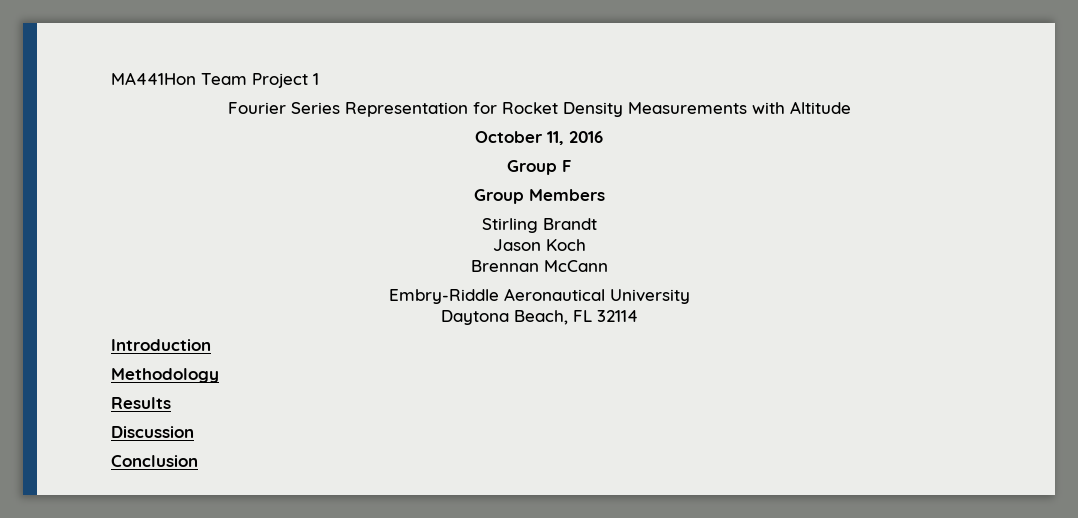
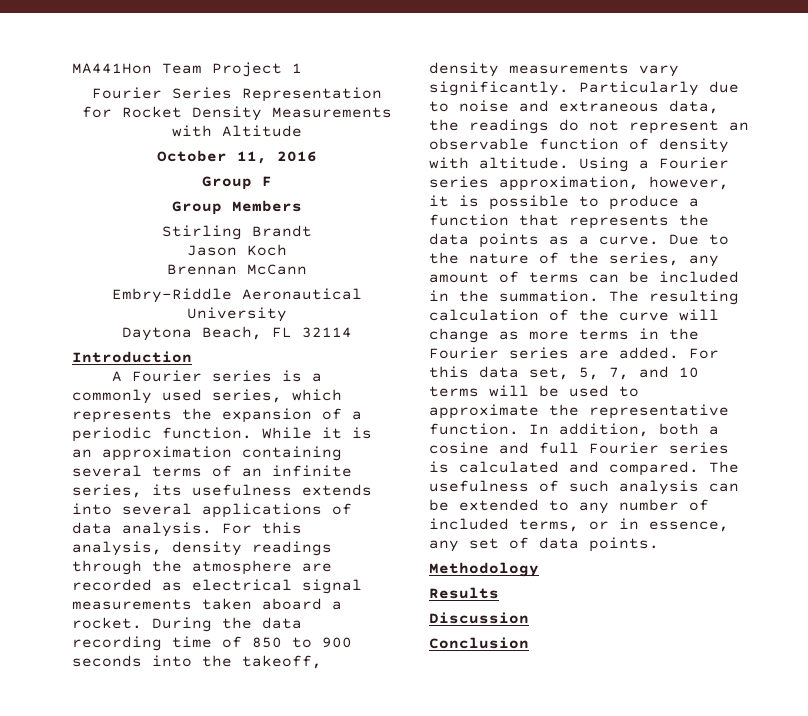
(211, 345) none -> [111,370,322,382] [72,389,342,404] [72,408,362,423] [72,427,372,442] [72,446,342,461] [72,465,352,477] [72,484,372,498] [72,503,352,518] [72,522,302,537] [72,541,332,556] [72,560,332,575] [72,579,362,594] [72,598,342,610] [72,617,302,632] [72,636,352,651] [72,655,322,669] [429,62,679,77] [429,81,739,96] [429,100,719,114] [429,119,749,134] [429,138,729,153] [429,157,729,172] [429,176,729,191] [429,195,699,210] [429,214,709,229] [429,233,729,248] [429,252,719,267] [429,271,739,283] [429,290,739,305] [429,309,719,321] [429,328,699,343] [429,347,719,359] [429,366,699,380] [429,385,639,397] [429,404,729,419] [429,423,719,437] [429,442,729,454] [429,461,739,476] [429,480,739,495] [429,499,709,514] [429,518,729,532] [429,537,659,552] // A Fourier series is a commonly used series, which represents the expansion of a periodic function. While it is an approximation containing several terms of an infinite series, its usefulness extends into several applications of data analysis. For this analysis, density readings through the atmosphere are recorded as electrical signal measurements taken aboard a rocket. During the data recording time of 850 to 900 seconds into the takeoff, density measurements vary significantly. Particularly due to noise and extraneous data, the readings do not represent an observable function of density with altitude. Using a Fourier series approximation, however, it is possible to produce a function that represents the data points as a curve. Due to the nature of the series, any amount of terms can be included in the summation. The resulting calculation of the curve will change as more terms in the Fourier series are added. For this data set, 5, 7, and 10 terms will be used to approximate the representative function. In addition, both a cosine and full Fourier series is calculated and compared. The usefulness of such analysis can be extended to any number of included terms, or in essence, any set of data points.

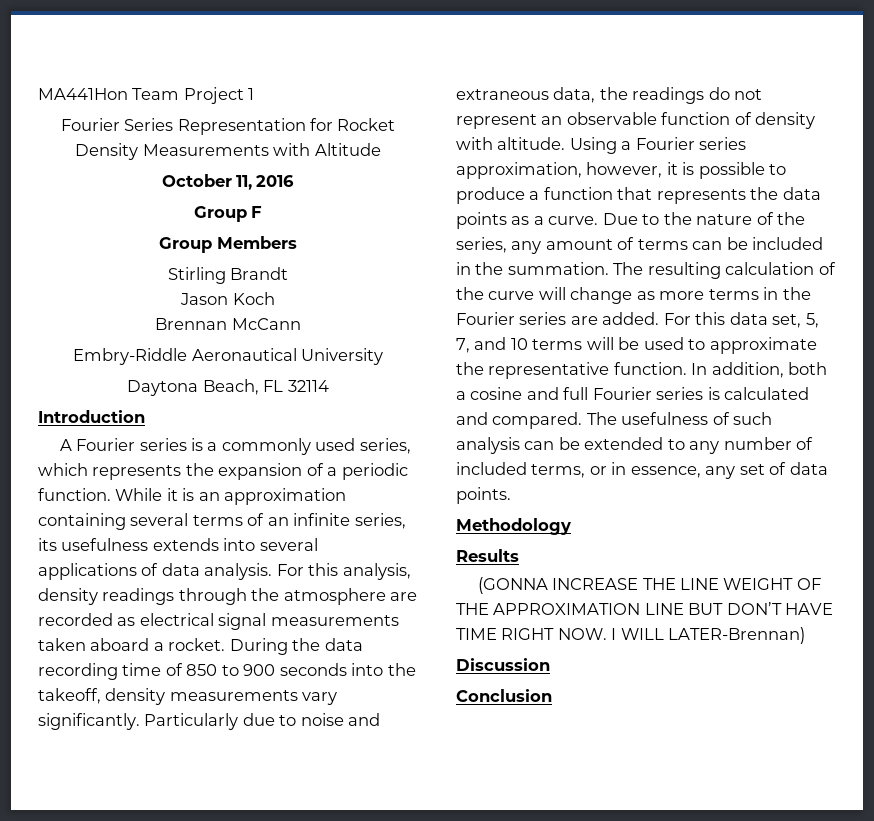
(499, 593) none -> [477,577,821,594] [456,602,834,615] [456,627,806,644] // (GONNA INCREASE THE LINE WEIGHT OF THE APPROXIMATION LINE BUT DON’T HAVE TIME RIGHT NOW. I WILL LATER-Brennan)

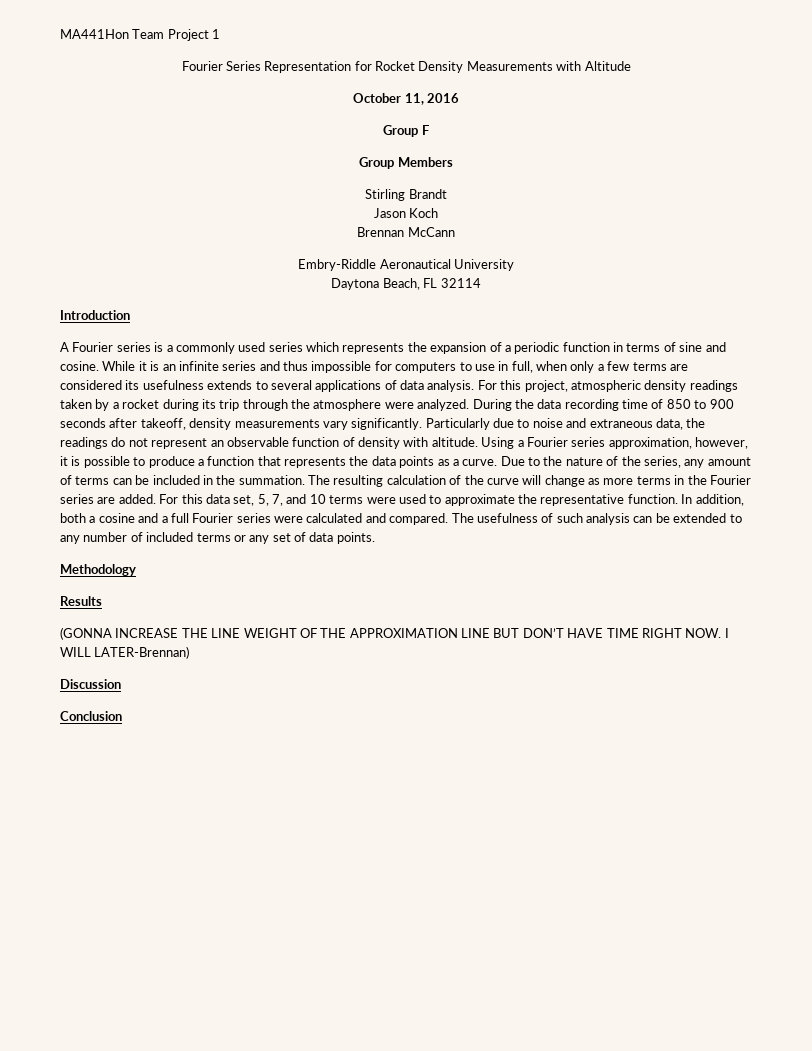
[359,438,411,454] series, -> [268,342,303,352] series
[38,488,347,505] [38,513,406,530] function. While it is an approximation containing several terms of an infinite series, -> [562,342,726,352] [60,361,688,373] [60,380,122,390] function in terms of sine and cosine. While it is an infinite series and thus impossible for computers to use in full, when only a few terms are considered
[223,538,256,551] into -> [255,381,268,390] to
[342,563,411,580] [38,588,418,605] [38,613,399,630] [38,638,226,651] analysis, density readings through the atmosphere are recorded as electrical signal measurements taken aboard a rocket. -> [524,380,738,392] [60,399,470,411] project, atmospheric density readings taken by a rocket during its trip through the atmosphere were analyzed.
[351,663,416,676] into the -> [109,418,138,428] after
[586,337,640,350] will be -> [366,497,396,504] were
(559, 393) none -> [161,516,168,523] a
[707,387,720,400] is -> [274,516,303,523] were
[531,462,701,478] terms, or in essence, -> [196,533,246,542] terms or

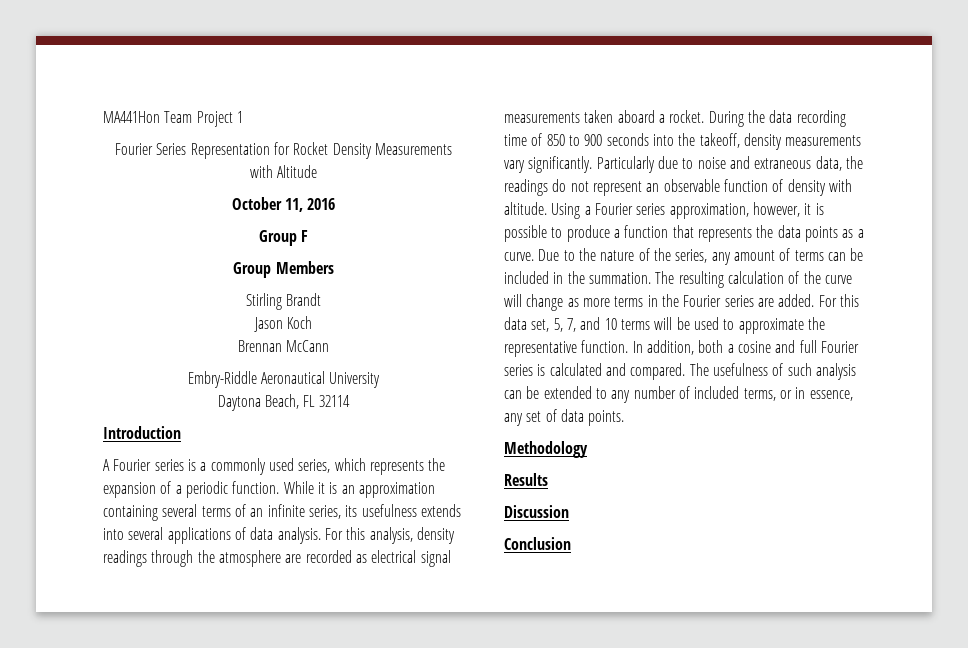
[268,342,303,352] series -> [298,459,331,473] series,
[562,342,726,352] [60,361,688,373] [60,380,122,390] function in terms of sine and cosine. While it is an infinite series and thus impossible for computers to use in full, when only a few terms are considered -> [232,481,435,498] [103,504,341,521] function. While it is an approximation containing several terms of an infinite series,
[255,381,268,390] to -> [103,528,124,540] into
[524,380,738,392] [60,399,470,411] project, atmospheric density readings taken by a rocket during its trip through the atmosphere were analyzed. -> [369,527,455,544] [103,550,451,567] [504,110,705,123] analysis, density readings through the atmosphere are recorded as electrical signal measurements taken aboard a rocket.
[109,418,138,428] after -> [652,133,696,146] into the
[366,497,396,504] were -> [654,317,690,330] will be
[161,516,168,523] a -> (796, 346) none
[274,516,303,523] were -> [537,364,546,376] is
[196,533,246,542] terms or -> [743,387,853,401] terms, or in essence,
[60,627,729,640] [60,646,190,659] // (GONNA INCREASE THE LINE WEIGHT OF THE APPROXIMATION LINE BUT DON’T HAVE TIME RIGHT NOW. I WILL LATER-Brennan) -> (548, 479) none

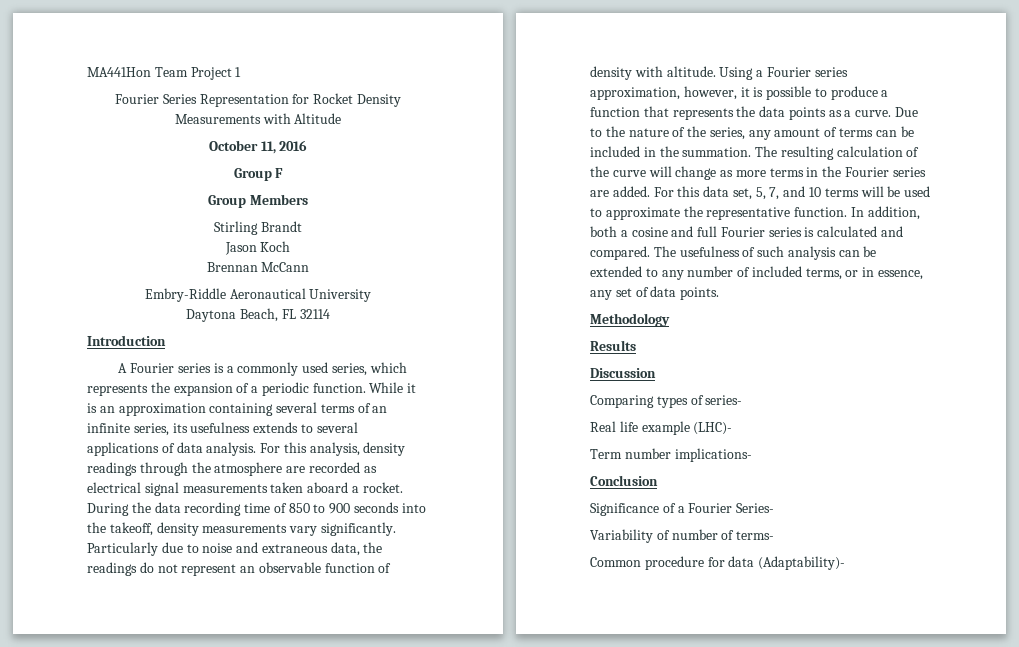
[103,528,124,540] into -> [300,424,313,433] to
[504,537,571,550] Conclusion -> [590,395,743,408] [590,421,733,435] [590,448,752,462] [590,475,658,486] [590,503,775,516] [590,529,775,543] [590,556,846,570] Comparing types of series- // Real life example (LHC)- // Term number implications- // Conclusion // Significance of a Fourier Series- // Variability of number of terms- // Common procedure for data (Adaptability)-

